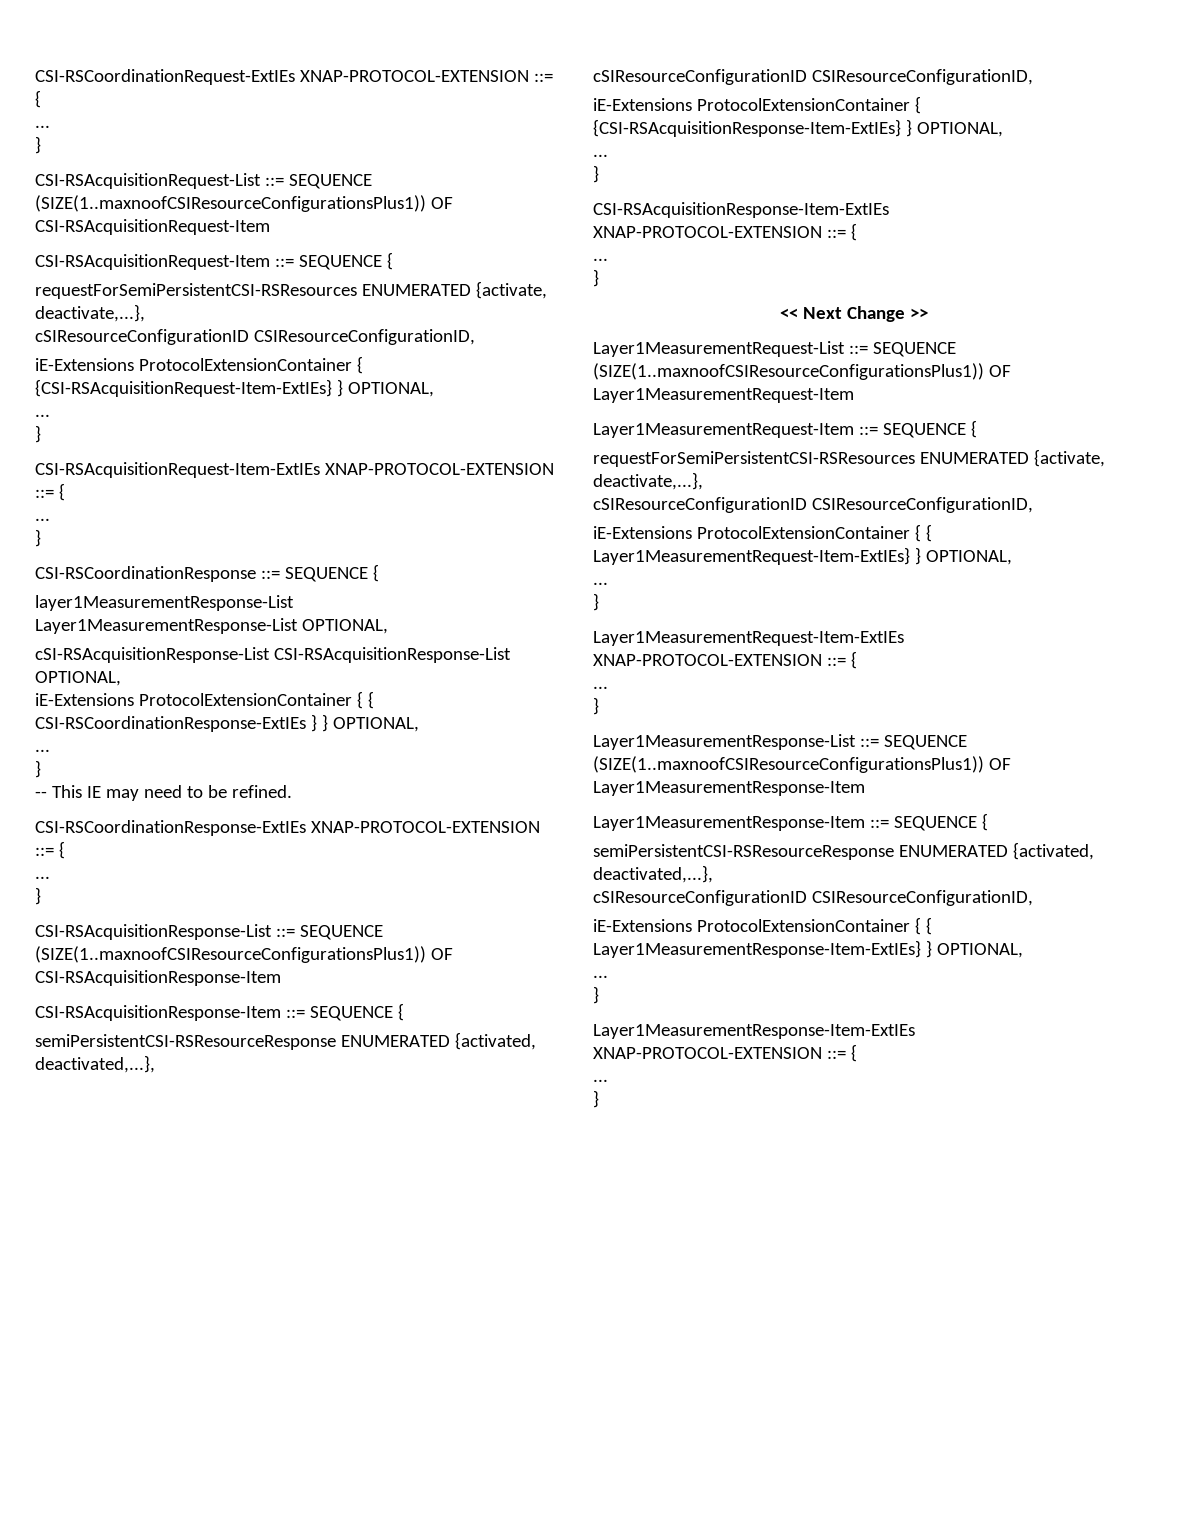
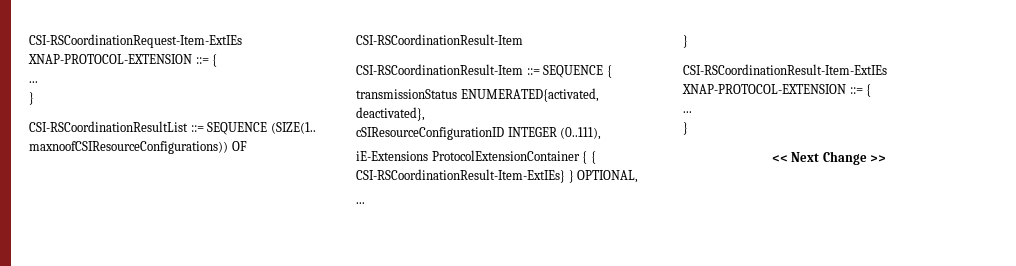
[35,69,553,85] [35,90,41,108] [35,125,50,128] [35,136,41,154] [35,173,372,189] [35,195,453,212] [35,219,270,235] [35,252,393,270] [35,281,547,299] [35,304,145,322] [35,329,475,345] [35,356,363,374] [35,379,434,397] [35,414,50,417] [35,425,41,443] [35,462,554,478] [35,483,65,501] [35,518,50,521] [35,529,41,547] [35,564,379,582] [35,595,294,611] [35,618,388,634] [35,647,511,663] [35,671,121,686] [35,691,374,709] [35,714,419,732] [35,749,50,752] [35,760,41,778] [35,785,292,801] [35,820,540,836] [35,841,65,859] [35,876,50,879] [35,887,41,905] [35,924,383,940] [35,946,453,963] [35,970,281,986] [35,1003,404,1021] [35,1032,536,1050] [35,1055,155,1073] [593,69,1033,85] [593,96,921,114] [593,119,1003,137] [593,154,608,157] [593,165,599,183] [593,202,889,218] CSI-RSCoordinationRequest-ExtIEs XNAP-PROTOCOL-EXTENSION ::= { // ... // } // CSI-RSAcquisitionRequest-List ::= SEQUENCE (SIZE(1..maxnoofCSIResourceConfigurationsPlus1)) OF CSI-RSAcquisitionRequest-Item // CSI-RSAcquisitionRequest-Item ::= SEQUENCE { // requestForSemiPersistentCSI-RSResources ENUMERATED {activate, deactivate,...}, // cSIResourceConfigurationID CSIResourceConfigurationID, // iE-Extensions ProtocolExtensionContainer { {CSI-RSAcquisitionRequest-Item-ExtIEs} } OPTIONAL, // ... // } // CSI-RSAcquisitionRequest-Item-ExtIEs XNAP-PROTOCOL-EXTENSION ::= { // ... // } // CSI-RSCoordinationResponse ::= SEQUENCE { // layer1MeasurementResponse-List Layer1MeasurementResponse-List OPTIONAL, // cSI-RSAcquisitionResponse-List CSI-RSAcquisitionResponse-List OPTIONAL, // iE-Extensions ProtocolExtensionContainer { { CSI-RSCoordinationResponse-ExtIEs } } OPTIONAL, // ... // } // -- This IE may need to be refined. // CSI-RSCoordinationResponse-ExtIEs XNAP-PROTOCOL-EXTENSION ::= { // ... // } // CSI-RSAcquisitionResponse-List ::= SEQUENCE (SIZE(1..maxnoofCSIResourceConfigurationsPlus1)) OF CSI-RSAcquisitionResponse-Item // CSI-RSAcquisitionResponse-Item ::= SEQUENCE { // semiPersistentCSI-RSResourceResponse ENUMERATED {activated, deactivated,...}, // cSIResourceConfigurationID CSIResourceConfigurationID, // iE-Extensions ProtocolExtensionContainer { {CSI-RSAcquisitionResponse-Item-ExtIEs} } OPTIONAL, // ... // } // CSI-RSAcquisitionResponse-Item-ExtIEs -> [29,34,242,48] [28,54,218,67] [29,81,38,83] [29,92,34,105] [29,121,316,135] [29,141,247,154] [356,34,523,45] [356,64,612,78] [356,88,599,102] [356,107,425,121] [356,127,602,140] [356,150,596,164] [356,169,639,183] [356,202,365,204] [683,35,688,48] [683,64,887,75] CSI-RSCoordinationRequest-Item-ExtIEs XNAP-PROTOCOL-EXTENSION ::= { // ... // } // CSI-RSCoordinationResultList ::= SEQUENCE (SIZE(1.. maxnoofCSIResourceConfigurations)) OF CSI-RSCoordinationResult-Item // CSI-RSCoordinationResult-Item ::= SEQUENCE { // transmissionStatus ENUMERATED{activated, deactivated}, // cSIResourceConfigurationID INTEGER (0..111), // iE-Extensions ProtocolExtensionContainer { { CSI-RSCoordinationResult-Item-ExtIEs} } OPTIONAL, // ... // } // CSI-RSCoordinationResult-Item-ExtIEs
[593,341,956,357] [593,363,1011,380] [593,388,854,403] [593,420,977,438] [593,449,1105,467] [593,472,703,490] [593,497,1033,513] [593,524,932,542] [593,547,1012,565] [593,582,608,585] [593,593,599,611] [593,631,904,646] [593,651,857,669] [593,686,608,689] [593,697,599,715] [593,734,967,750] [593,756,1011,773] [593,781,865,796] [593,813,988,831] [593,842,1094,860] [593,865,713,883] [593,890,1033,906] [593,917,932,935] [593,940,1023,958] [593,975,608,978] [593,986,599,1004] [593,1024,915,1039] [593,1044,857,1062] [593,1079,608,1082] [593,1090,599,1108] // Layer1MeasurementRequest-List ::= SEQUENCE (SIZE(1..maxnoofCSIResourceConfigurationsPlus1)) OF Layer1MeasurementRequest-Item // Layer1MeasurementRequest-Item ::= SEQUENCE { // requestForSemiPersistentCSI-RSResources ENUMERATED {activate, deactivate,...}, // cSIResourceConfigurationID CSIResourceConfigurationID, // iE-Extensions ProtocolExtensionContainer { { Layer1MeasurementRequest-Item-ExtIEs} } OPTIONAL, // ... // } // Layer1MeasurementRequest-Item-ExtIEs XNAP-PROTOCOL-EXTENSION ::= { // ... // } // Layer1MeasurementResponse-List ::= SEQUENCE (SIZE(1..maxnoofCSIResourceConfigurationsPlus1)) OF Layer1MeasurementResponse-Item // Layer1MeasurementResponse-Item ::= SEQUENCE { // semiPersistentCSI-RSResourceResponse ENUMERATED {activated, deactivated,...}, // cSIResourceConfigurationID CSIResourceConfigurationID, // iE-Extensions ProtocolExtensionContainer { { Layer1MeasurementResponse-Item-ExtIEs} } OPTIONAL, // ... // } // Layer1MeasurementResponse-Item-ExtIEs XNAP-PROTOCOL-EXTENSION ::= { // ... // } -> (887, 158) none

